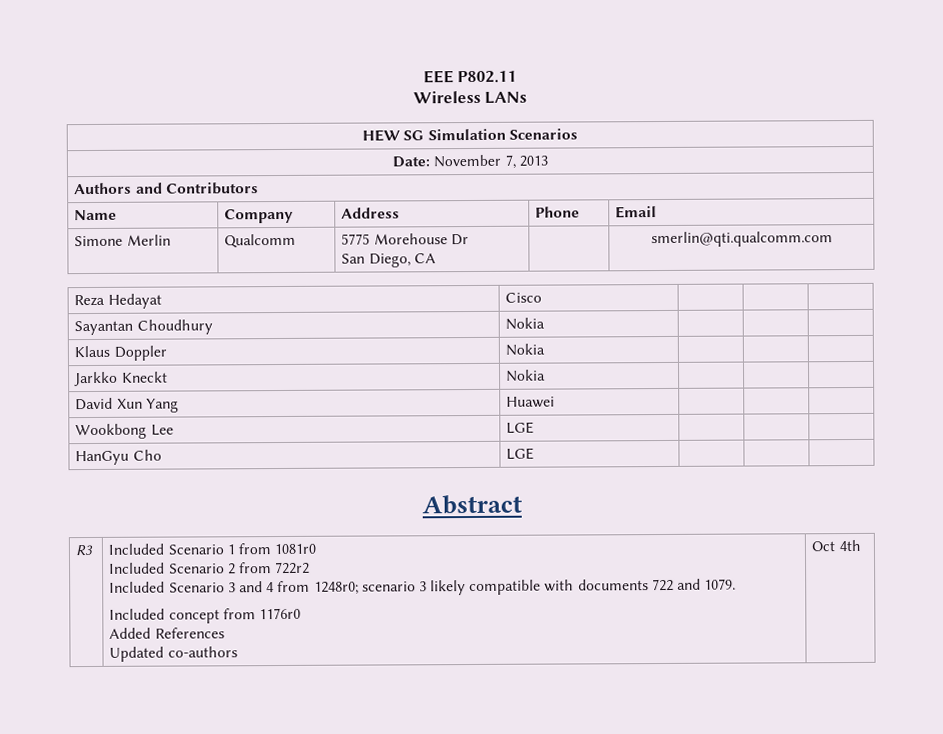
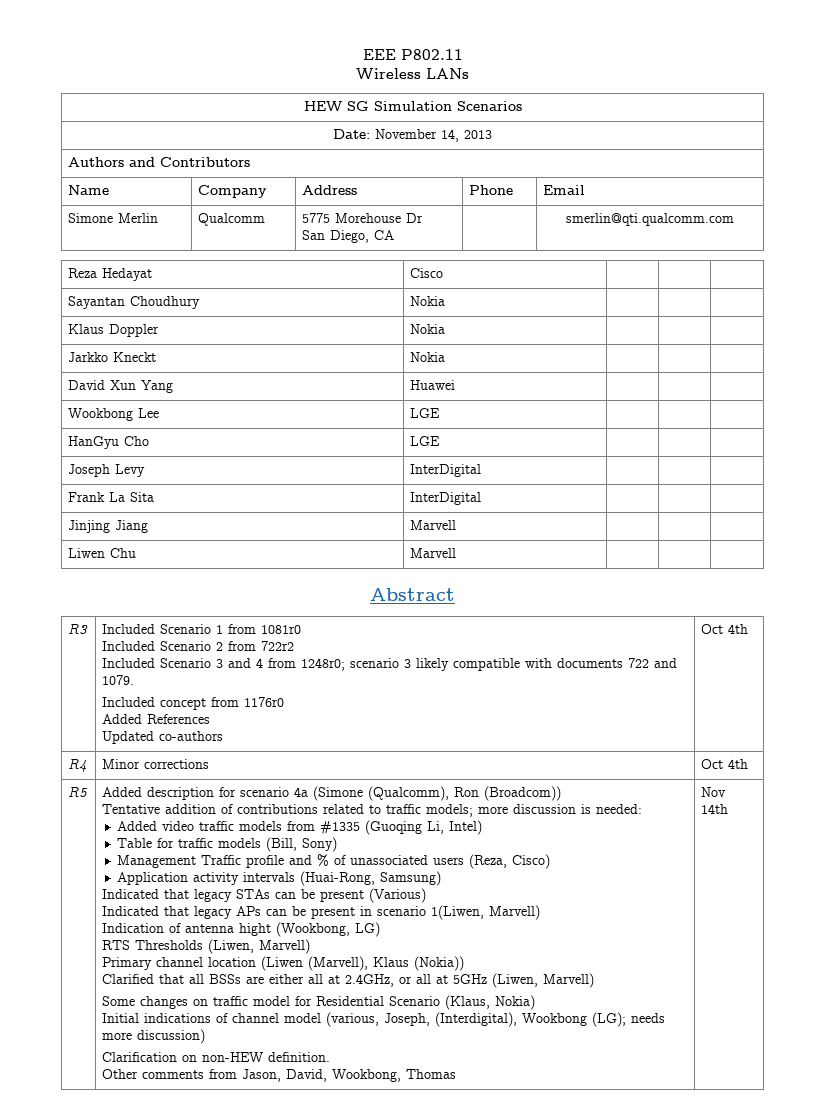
[504,154,516,169] 7, -> [441,129,459,142] 14,
(535, 453) none -> [68,464,146,477] [410,464,482,477] [68,492,155,502] [410,492,482,505] [68,520,149,533] [410,520,457,530] [68,548,137,558] [410,548,457,558] // Joseph Levy | InterDigital | | | // Frank La Sita | InterDigital | | | // Jinjing Jiang | Marvell | | | // Liwen Chu | Marvell | | |
(861, 545) none -> [68,758,88,772] [102,759,210,769] [701,759,749,769] [68,786,89,797] [102,786,562,801] [102,804,643,817] [117,820,483,835] [117,837,338,852] [117,854,551,869] [117,871,442,886] [102,888,427,903] [102,905,541,920] [102,922,381,937] [102,939,311,954] [102,956,465,971] [102,973,595,988] [102,995,536,1010] [102,1012,666,1027] [102,1029,206,1044] [102,1052,331,1062] [102,1069,457,1082] [701,787,727,797] [701,804,729,814] // R4 | Minor corrections | Oct 4th // R5 | Added description for scenario 4a (Simone (Qualcomm), Ron (Broadcom)) // Tentative addition of contributions related to traffic models; more discussion is needed: // Added video traffic models from #1335 (Guoqing Li, Intel) // Table for traffic models (Bill, Sony) // Management Traffic profile and % of unassociated users (Reza, Cisco) // Application activity intervals (Huai-Rong, Samsung) // Indicated that legacy STAs can be present (Various) // Indicated that legacy APs can be present in scenario 1(Liwen, Marvell) // Indication of antenna hight (Wookbong, LG) // RTS Thresholds (Liwen, Marvell) // Primary channel location (Liwen (Marvell), Klaus (Nokia)) // Clarified that all BSSs are either all at 2.4GHz, or all at 5GHz (Liwen, Marvell) // Some changes on traffic model for Residential Scenario (Klaus, Nokia) // Initial indications of channel model (various, Joseph, (Interdigital), Wookbong (LG); needs more discussion) // Clarification on non-HEW definition. // Other comments from Jason, David, Wookbong, Thomas | Nov 14th

